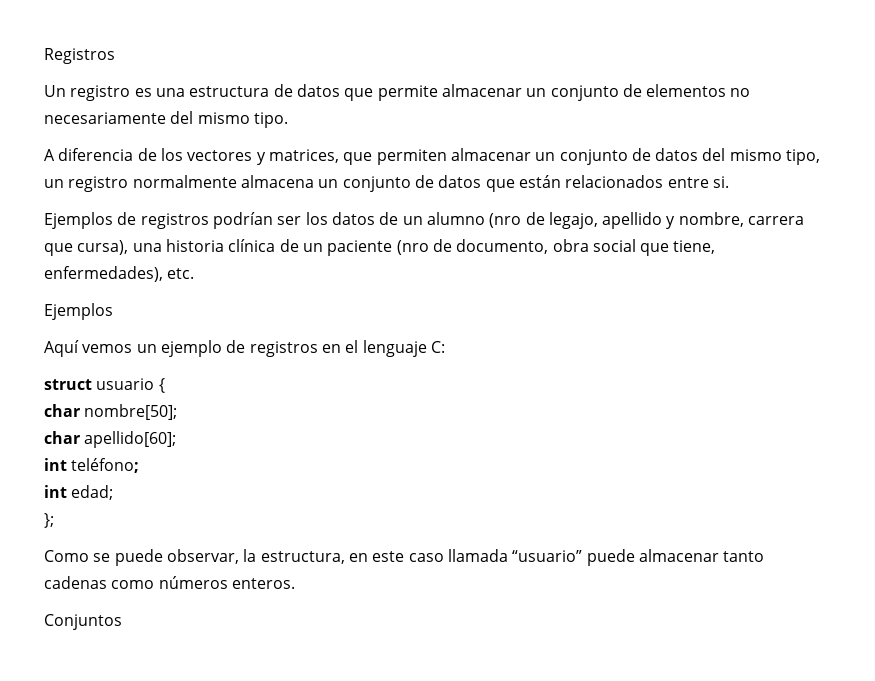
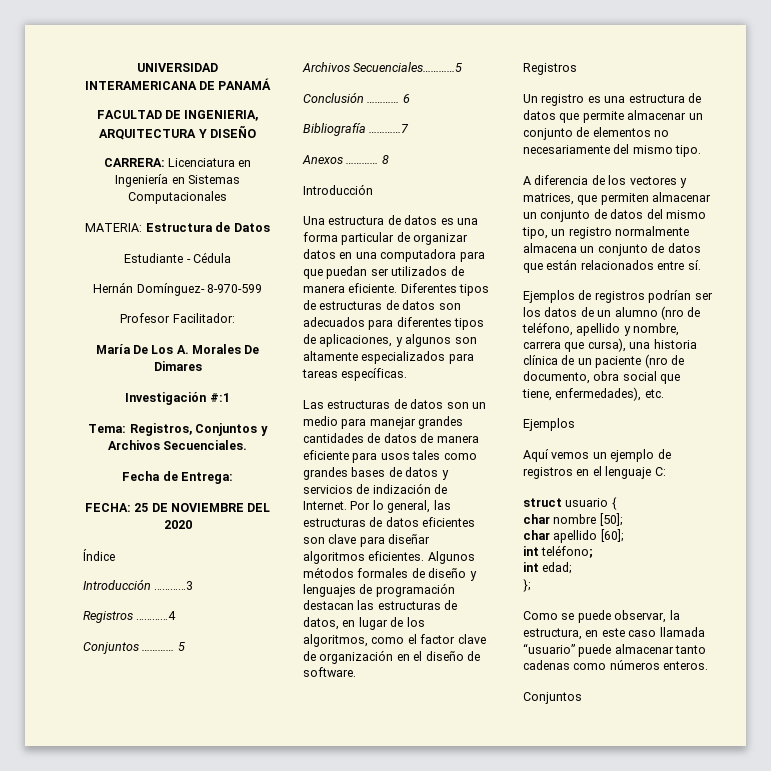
(44, 56) none -> [137,63,218,72] [84,78,272,90] [96,110,259,121] [99,125,256,140] [103,158,252,167] [115,174,240,187] [128,191,227,204] [85,222,270,232] [124,252,231,263] [93,282,262,296] [120,313,235,323] [95,344,260,354] [153,361,202,371] [125,392,230,405] [88,423,268,436] [107,440,248,450] [122,471,233,484] [84,503,271,512] [163,520,192,529] [83,549,115,561] [83,579,194,590] [83,611,177,623] [83,642,185,654] [302,62,463,72] [303,92,410,103] [303,123,410,136] [302,155,389,164] [303,184,373,195] [303,215,478,225] [303,232,469,245] [303,249,485,262] [303,266,464,279] [303,283,490,296] [303,300,461,310] [303,317,485,330] [303,334,477,347] [303,351,474,364] [302,368,408,381] [303,399,486,409] [303,416,464,429] [303,433,479,443] [303,450,477,463] [303,467,449,480] [303,483,448,494] [303,500,451,513] [303,517,476,527] [303,534,431,547] [303,551,475,564] [303,567,477,581] [303,583,455,597] [303,600,458,610] [303,617,425,630] [303,634,486,647] [303,650,480,664] [303,667,356,677] UNIVERSIDAD INTERAMERICANA DE PANAMÁ // FACULTAD DE INGENIERIA, ARQUITECTURA Y DISEÑO // CARRERA: Licenciatura en Ingeniería en Sistemas Computacionales // MATERIA: Estructura de Datos // Estudiante - Cédula // Hernán Domínguez- 8-970-599 // Profesor Facilitador: // María De Los A. Morales De Dimares // Investigación #:1 // Tema: Registros, Conjuntos y Archivos Secuenciales. // Fecha de Entrega: // FECHA: 25 DE NOVIEMBRE DEL 2020 // Índice // Introducción …………3 // Registros …………4 // Conjuntos ………… 5 // Archivos Secuenciales…………5 // Conclusión ………… 6 // Bibliografía …………7 // Anexos ………… 8 // Introducción // Una estructura de datos es una forma particular de organizar datos en una computadora para que puedan ser utilizados de manera eficiente. Diferentes tipos de estructuras de datos son adecuados para diferentes tipos de aplicaciones, y algunos son altamente especializados para tareas específicas. // Las estructuras de datos son un medio para manejar grandes cantidades de datos de manera eficiente para usos tales como grandes bases de datos y servicios de indización de Internet. Por lo general, las estructuras de datos eficientes son clave para diseñar algoritmos eficientes. Algunos métodos formales de diseño y lenguajes de programación destacan las estructuras de datos, en lugar de los algoritmos, como el factor clave de organización en el diseño de software. //
[712,176,729,188] si. -> [687,260,701,270] sí.
[548,212,598,229] legajo, -> [522,322,573,336] teléfono,
[84,404,178,420] [44,431,177,448] nombre[50]; // char apellido[60]; -> [553,513,623,526] [523,529,624,543] nombre [50]; // char apellido [60];

